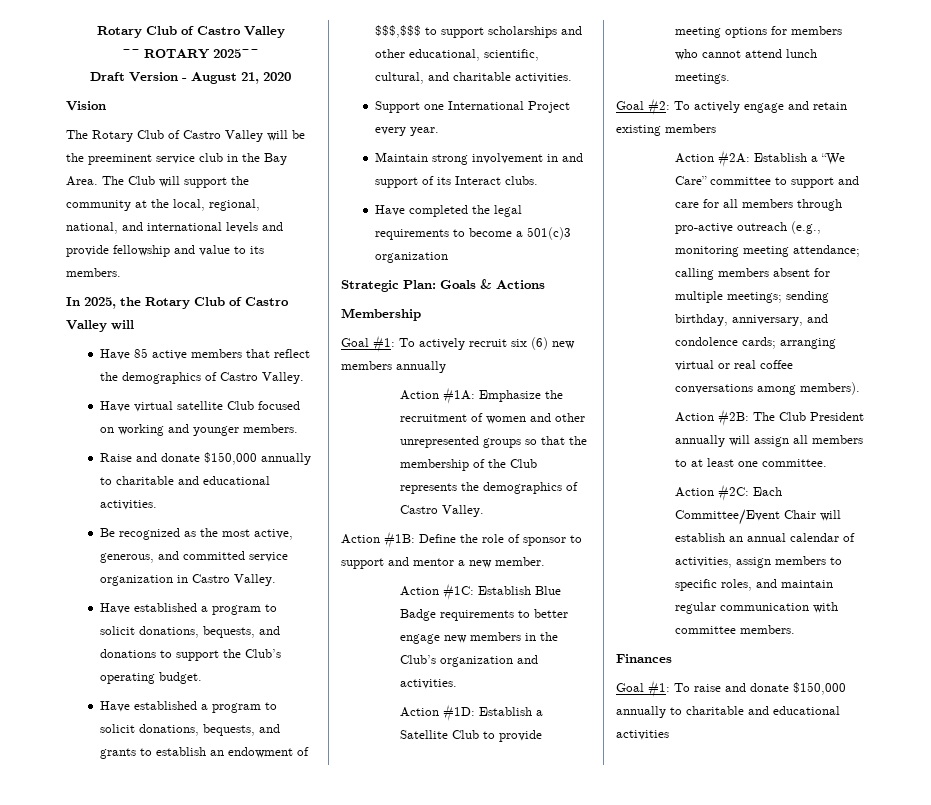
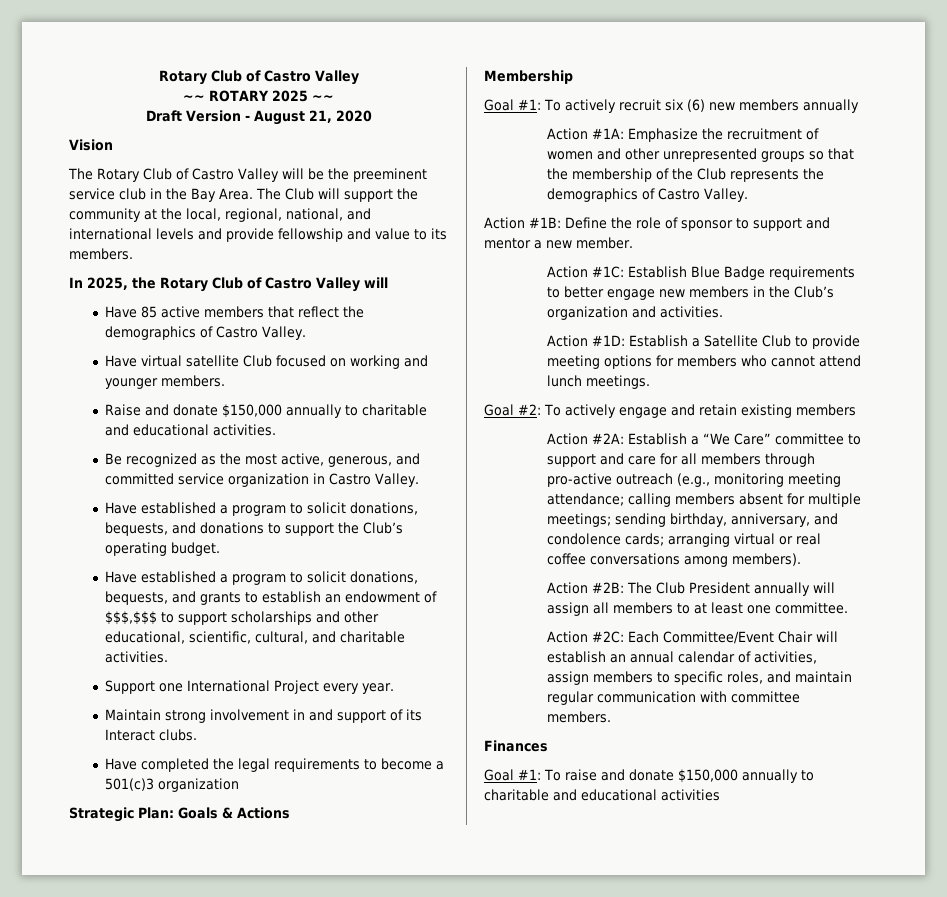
[213,49,259,58] 2025~~ -> [271,90,334,102] 2025 ~~

